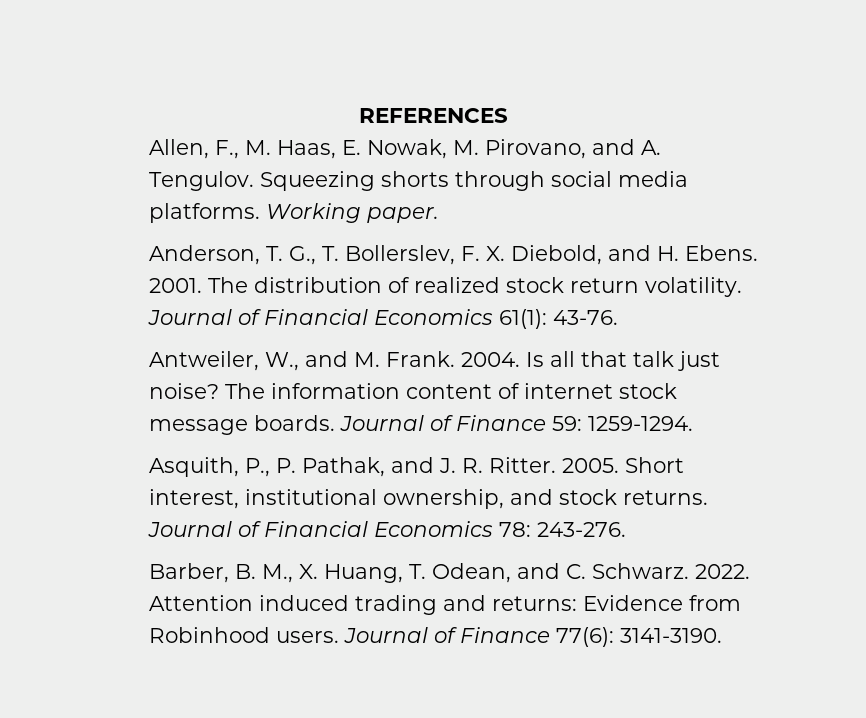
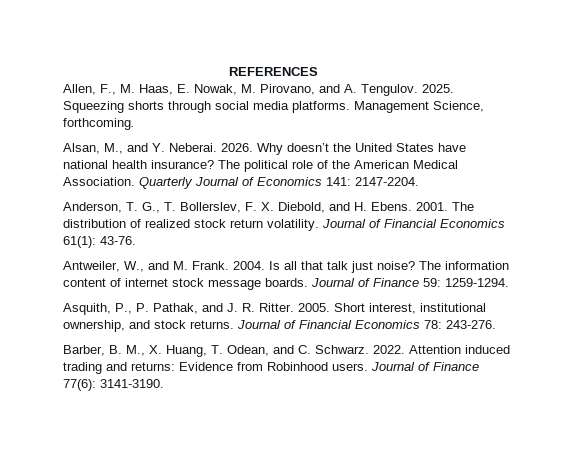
(254, 181) none -> [422,84,455,93] 2025.
[265,203,439,223] Working paper. -> [354,101,485,113] [63,118,136,130] [63,143,467,155] [63,160,459,172] [63,177,420,189] Management Science, forthcoming. // Alsan, M., and Y. Neberai. 2026. Why doesn’t the United States have national health insurance? The political role of the American Medical Association. Quarterly Journal of Economics 141: 2147-2204.

